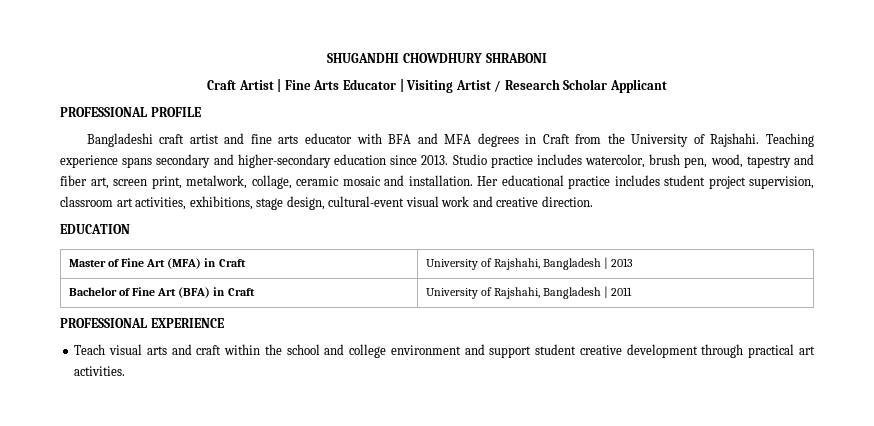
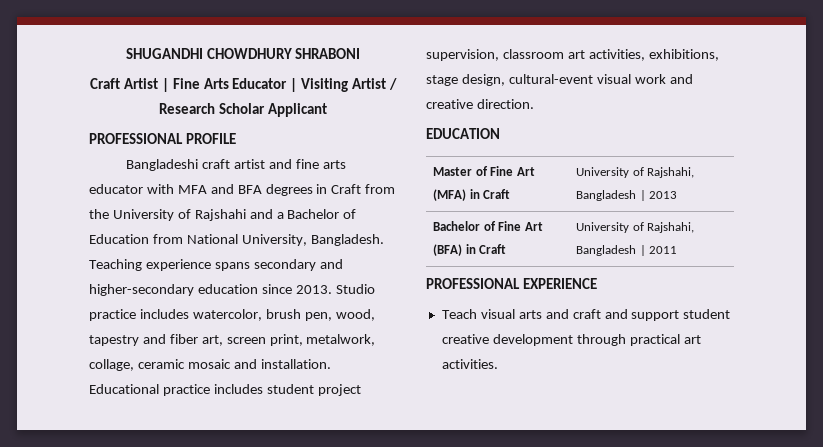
[388,133,472,144] BFA and MFA -> [177,184,262,194] MFA and BFA
[710,133,760,147] Rajshahi. -> [194,209,357,221] [89,234,384,246] Rajshahi and a Bachelor of Education from National University, Bangladesh.
[477,175,564,186] Her educational -> [89,384,159,394] Educational
[224,344,461,358] within the school and college environment -> (601, 314) none

